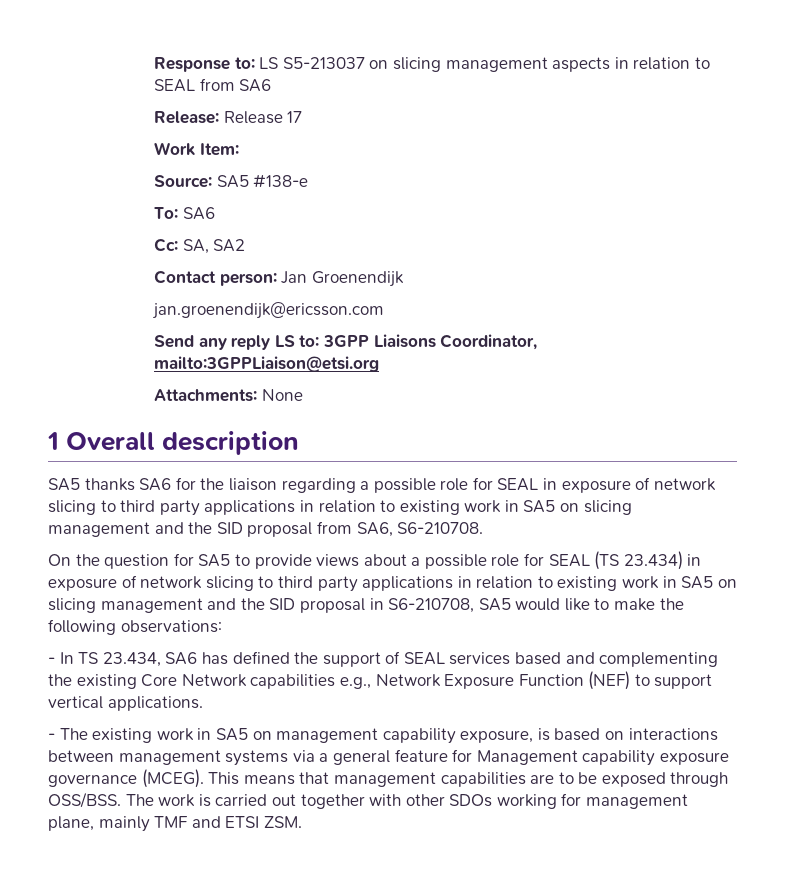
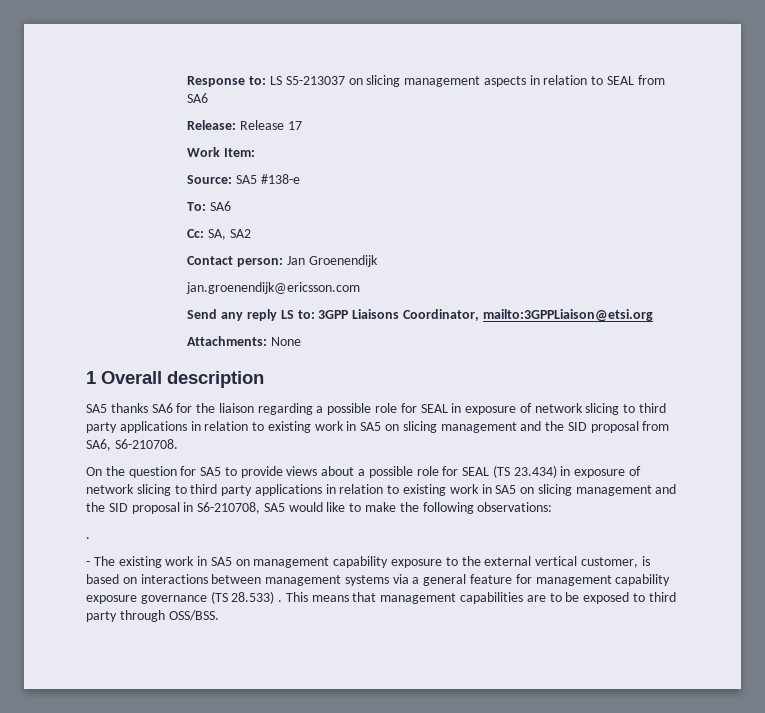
[48,651,719,667] [48,671,713,690] [48,696,203,711] - In TS 23.434, SA6 has defined the support of SEAL services based and complementing the existing Core Network capabilities e.g., Network Exposure Function (NEF) to support vertical applications. -> [86,537,90,539] .
[460,730,534,743] exposure, -> [391,556,638,568] exposure to the external vertical customer,
[476,750,578,765] Management -> [535,575,612,586] management
[141,769,204,788] (MCEG). -> [210,591,283,604] (TS 28.533) .
[670,772,729,787] [48,792,689,809] [48,816,302,832] through OSS/BSS. The work is carried out together with other SDOs working for management plane, mainly TMF and ETSI ZSM. -> [632,592,676,602] [86,610,219,622] to third party through OSS/BSS.

